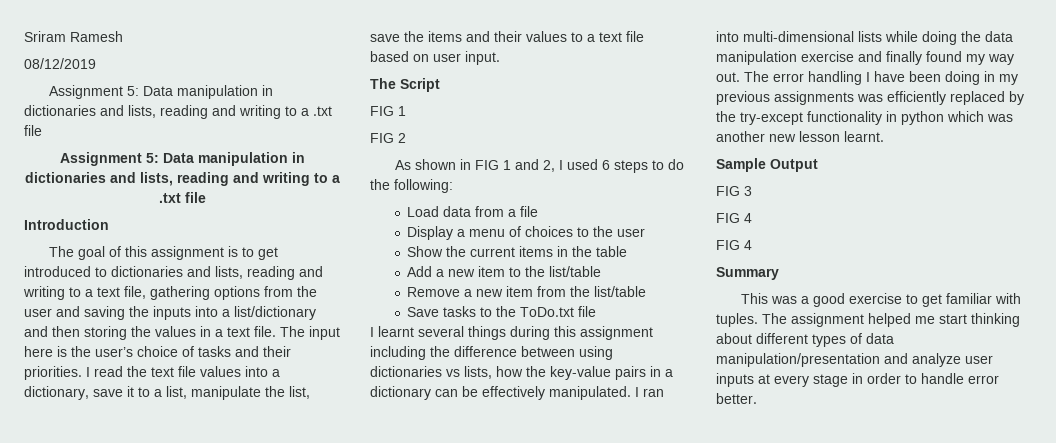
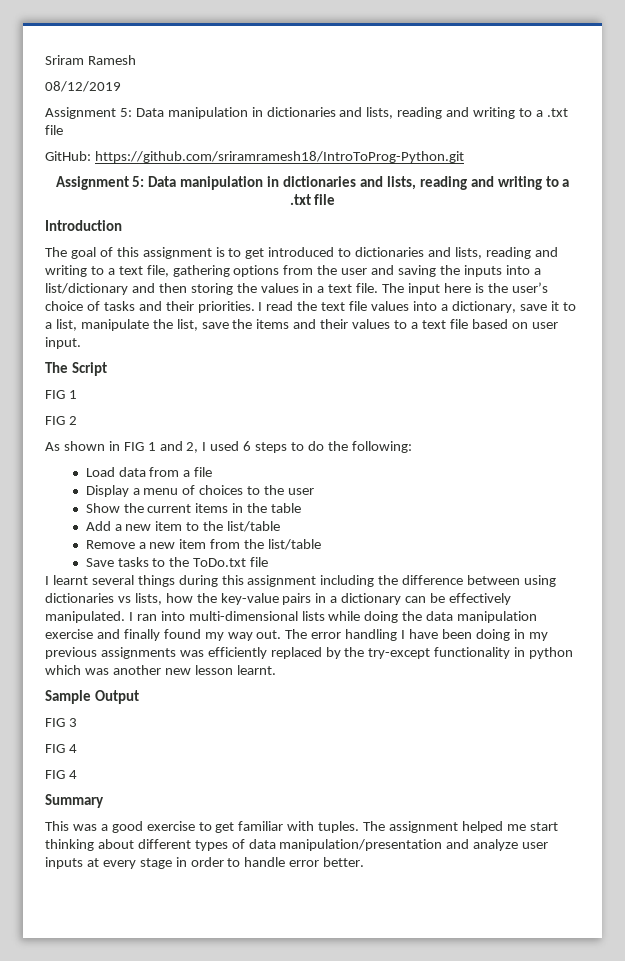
(42, 130) none -> [45,151,464,163] // GitHub: https://github.com/sriramramesh18/IntroToProg-Python.git

